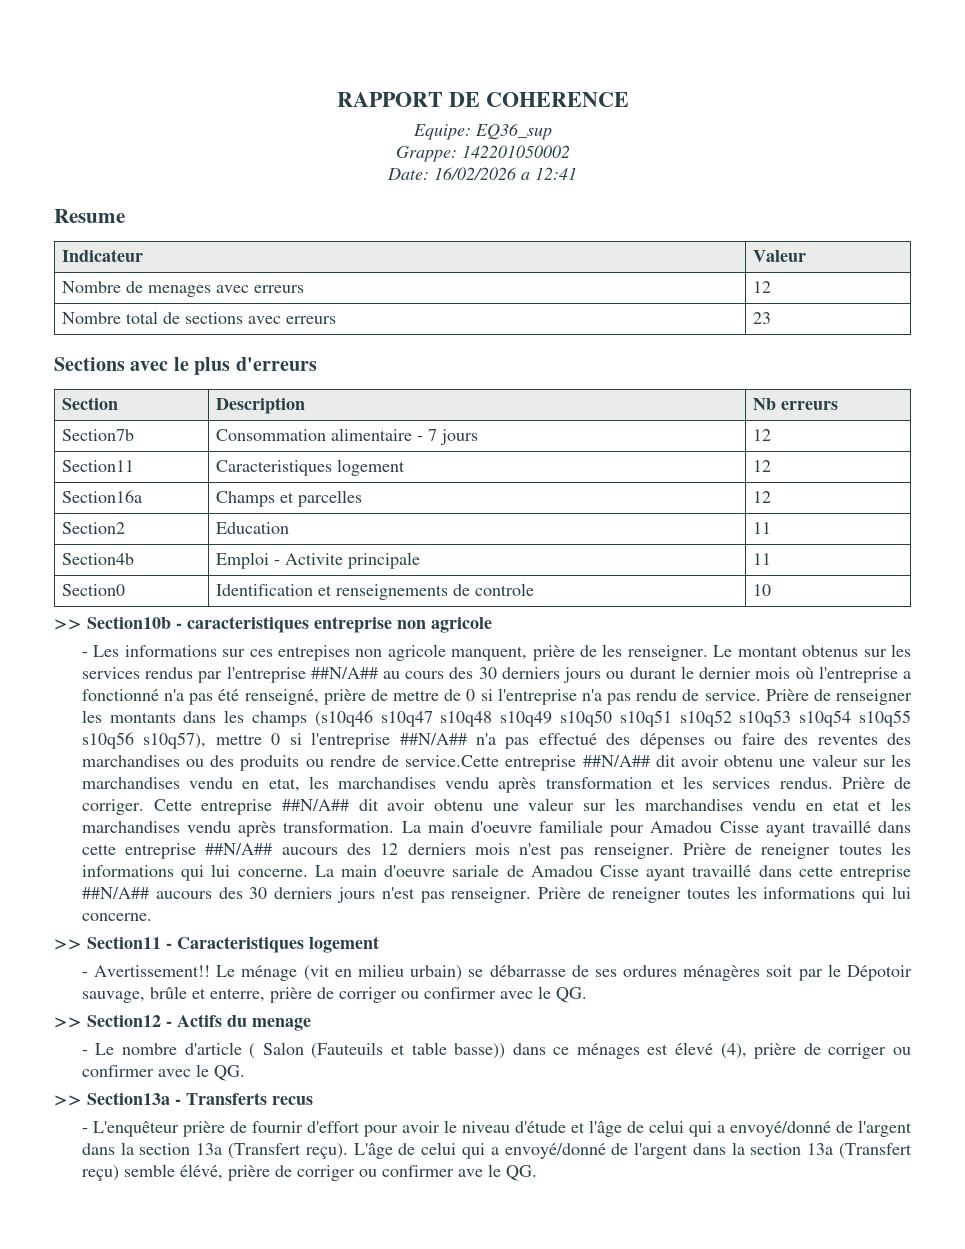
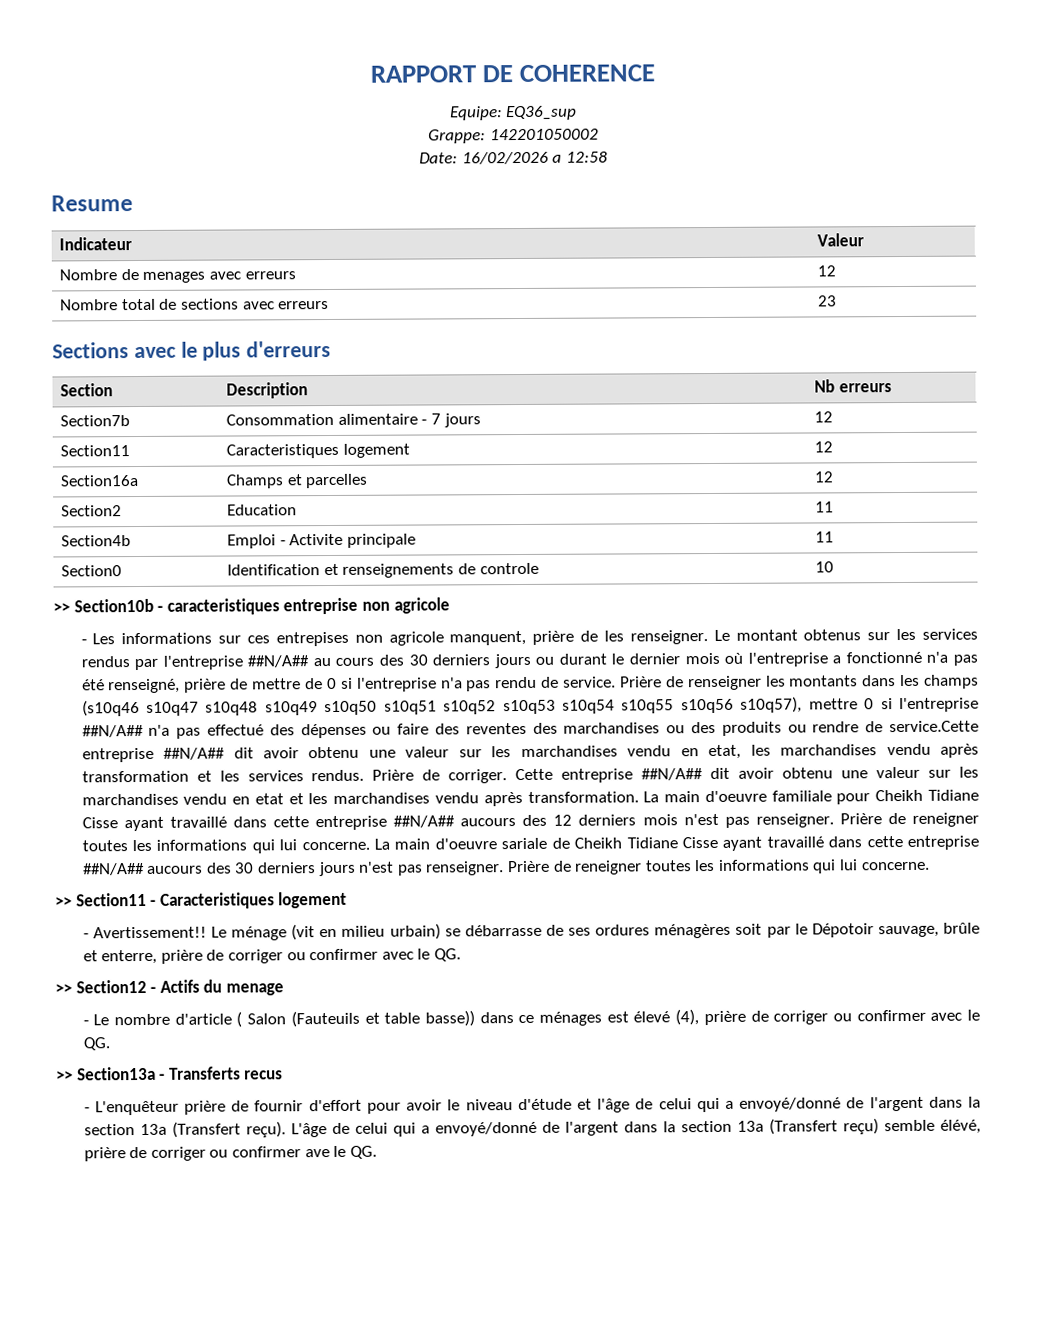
[535,167,577,180] 12:41 -> [565,151,608,163] 12:58
[650,821,713,833] Amadou -> [875,789,979,802] Cheikh Tidiane
[530,865,593,877] Amadou -> [574,837,678,849] Cheikh Tidiane

